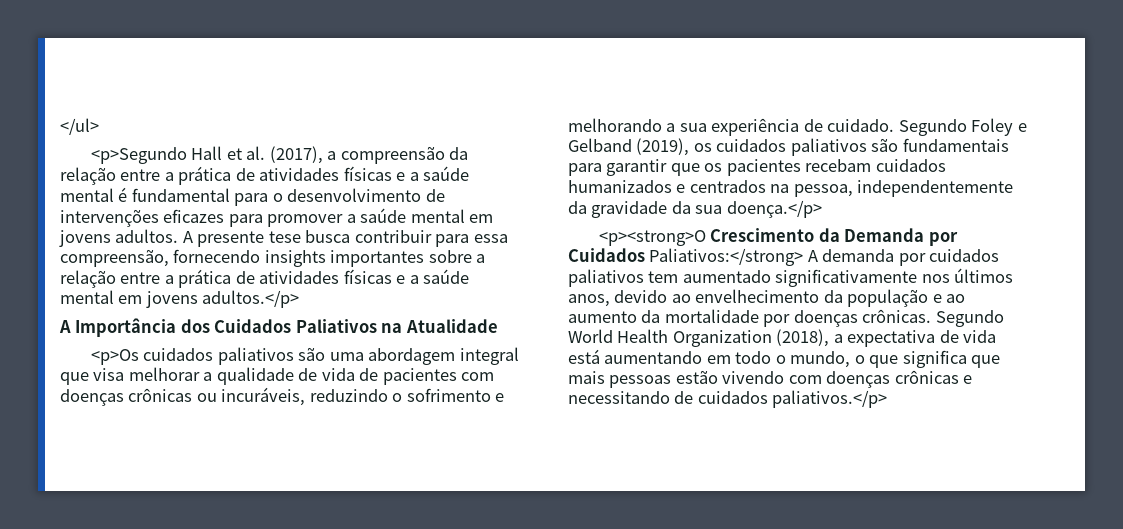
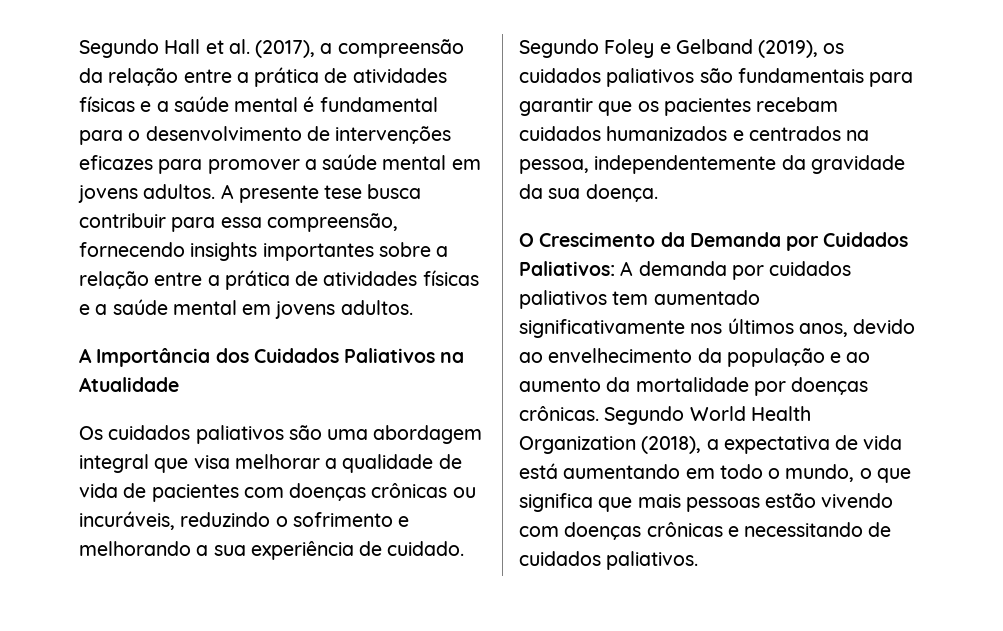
[60,118,99,135] [90,147,187,164] </ul> // <p>Segundo -> [79,39,159,58] Segundo
[202,290,300,308] adultos.</p> -> [340,300,413,315] adultos.
[90,349,139,365] <p>Os -> [79,426,103,440] Os
[726,200,822,218] [598,230,706,246] doença.</p> // <p><strong>O -> [585,184,658,202] [519,233,534,247] doença. // O
[649,248,804,266] Paliativos:</strong> -> [519,261,615,276] Paliativos:
[772,390,888,408] paliativos.</p> -> [606,551,699,570] paliativos.

